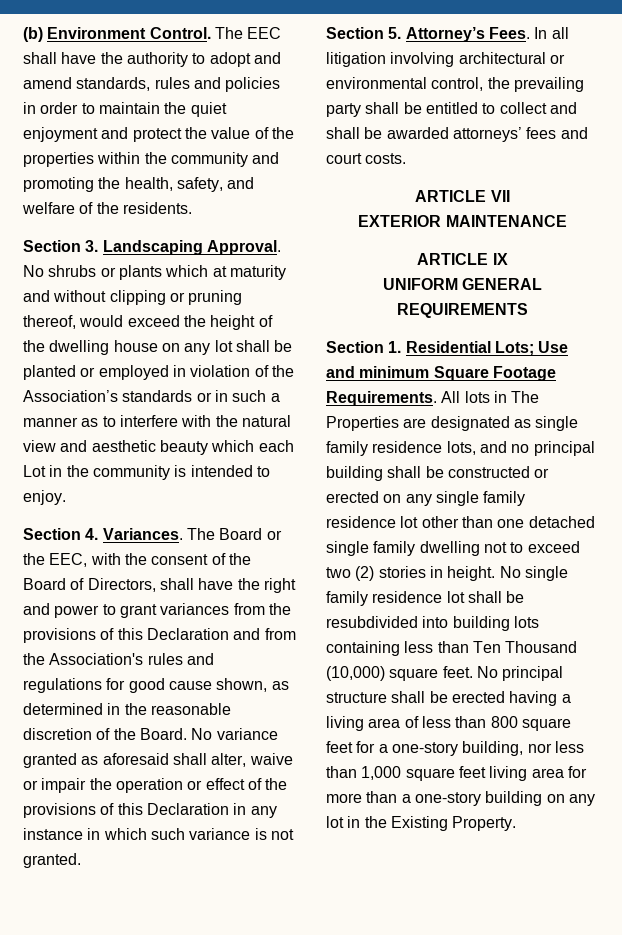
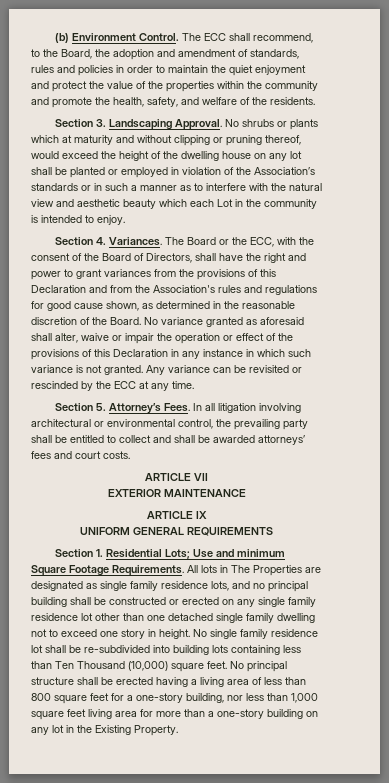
[247,27,282,39] [23,52,281,67] [23,77,72,89] EEC shall have the authority to adopt and amend -> [204,33,314,43] [31,49,248,60] ECC shall recommend, to the Board, the adoption and amendment of
[23,177,94,192] promoting -> [52,97,92,108] promote
[49,553,88,567] EEC, -> [250,237,275,247] ECC,
(81, 860) none -> [146,365,302,375] [31,381,194,391] Any variance can be revisited or rescinded by the ECC at any time.
[326,566,426,581] two (2) stories -> [100,629,145,639] one story
[326,616,418,628] resubdivided -> [84,645,150,653] re-subdivided

